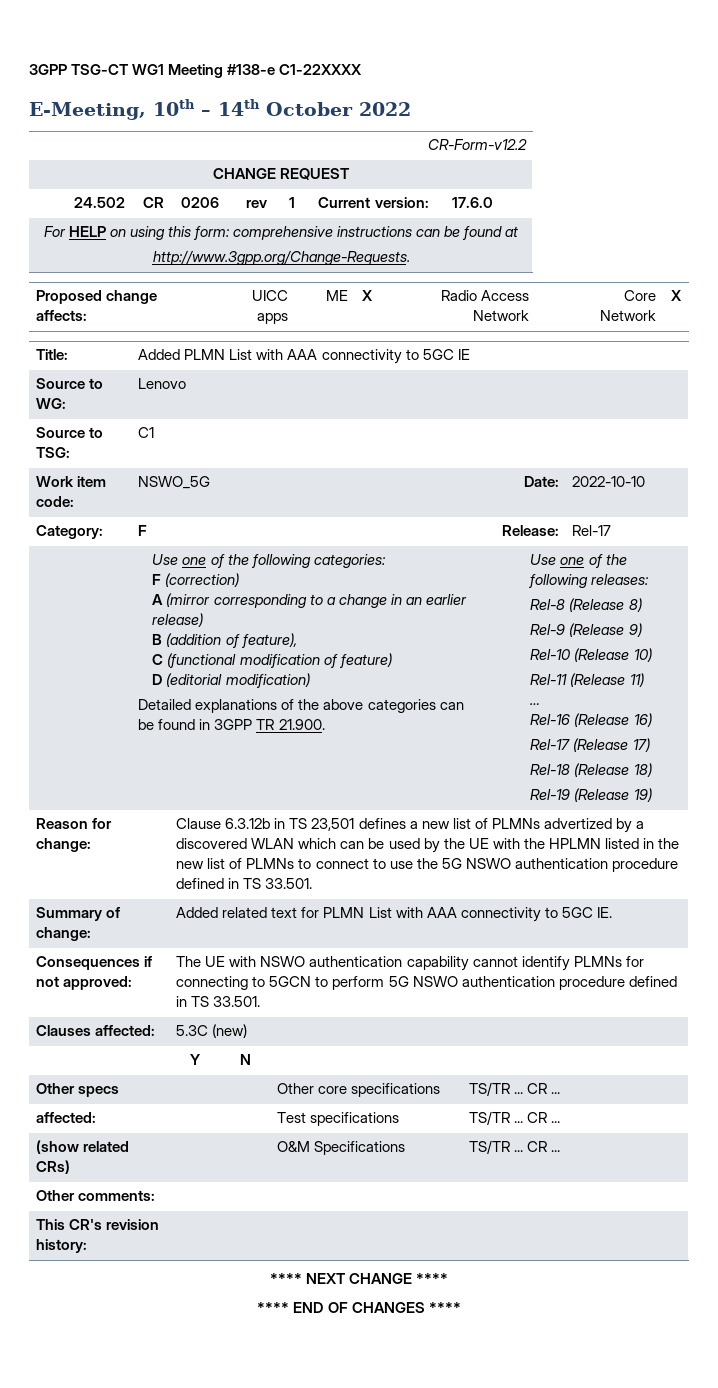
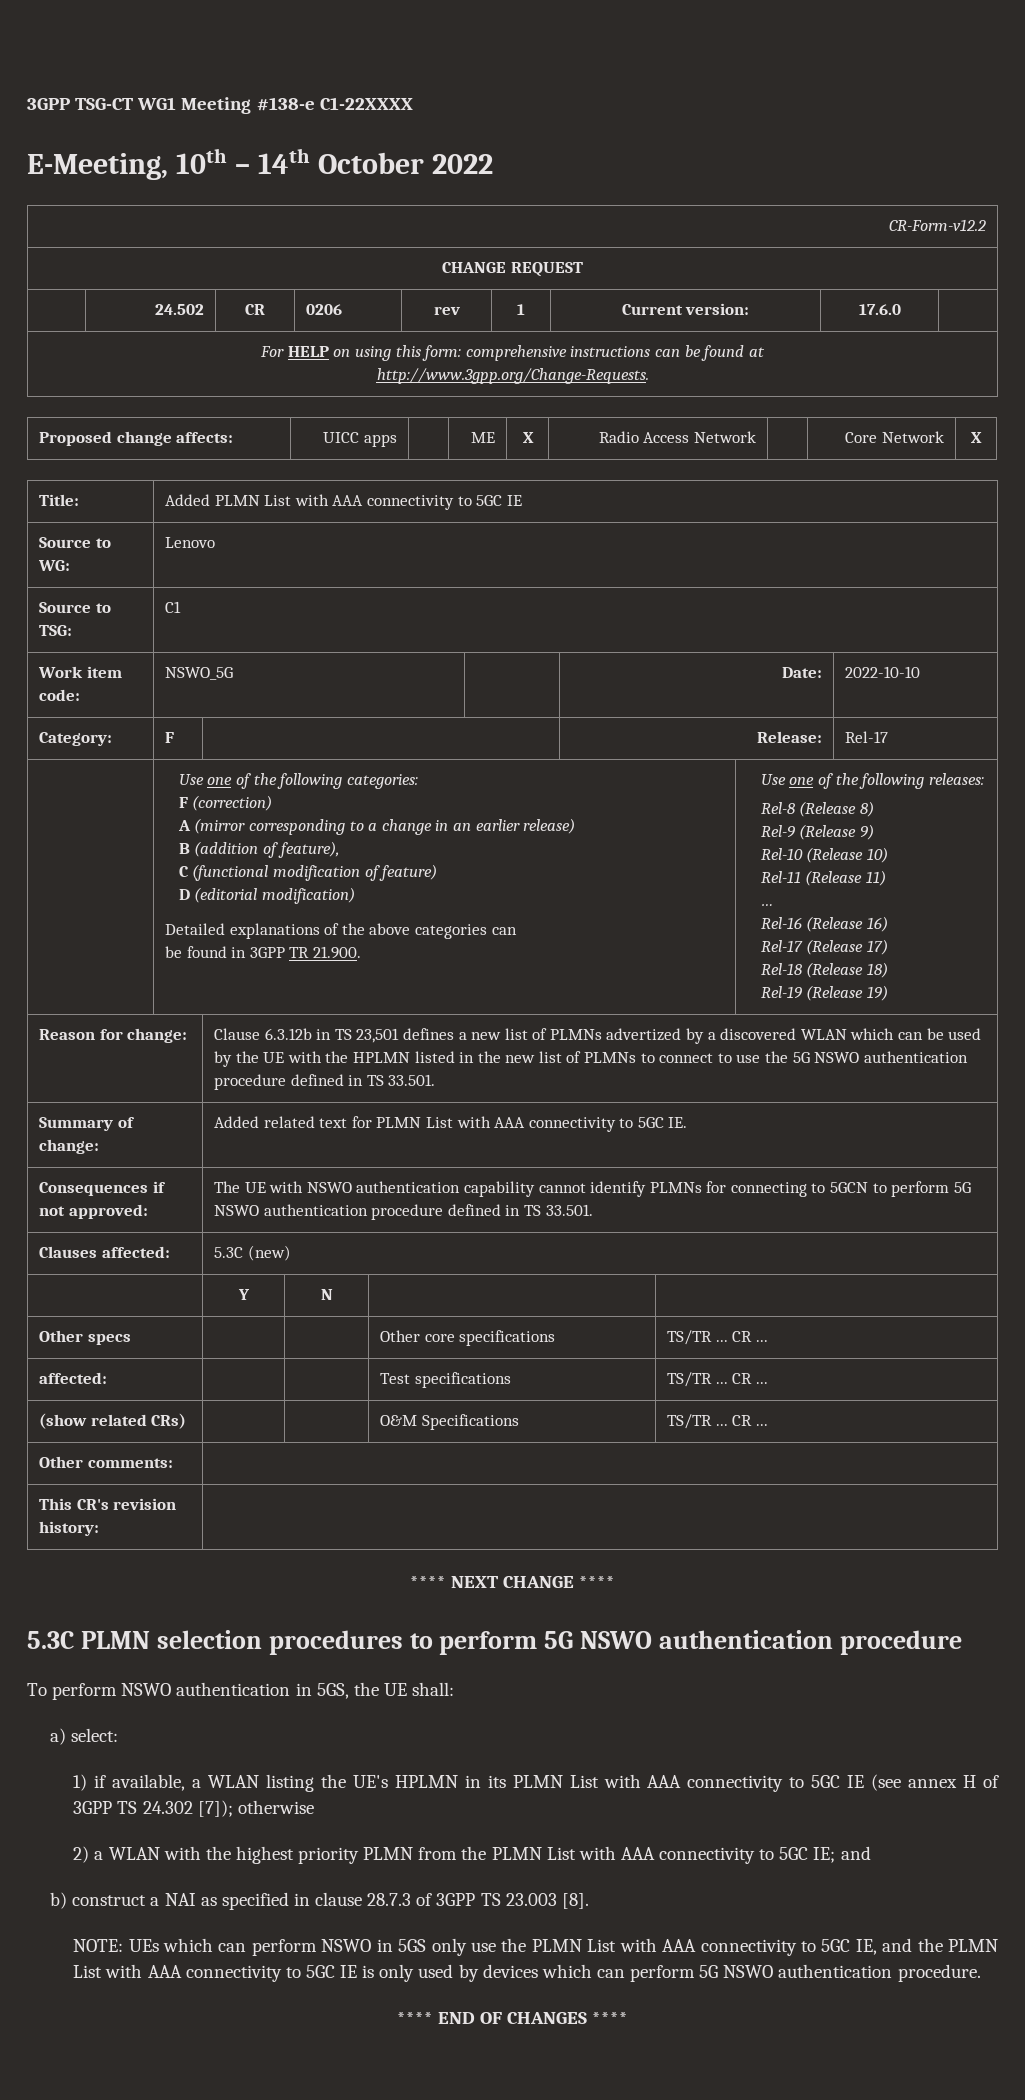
(449, 1278) none -> [27,1630,962,1655] [27,1682,455,1700] [50,1728,119,1745] [73,1774,999,1792] [73,1800,314,1817] [73,1846,871,1864] [50,1892,589,1910] [73,1938,998,1956] [73,1964,981,1982] // 5.3C PLMN selection procedures to perform 5G NSWO authentication procedure // To perform NSWO authentication in 5GS, the UE shall: // a) select: // 1) if available, a WLAN listing the UE's HPLMN in its PLMN List with AAA connectivity to 5GC IE (see annex H of 3GPP TS 24.302 [7]); otherwise // 2) a WLAN with the highest priority PLMN from the PLMN List with AAA connectivity to 5GC IE; and // b) construct a NAI as specified in clause 28.7.3 of 3GPP TS 23.003 [8]. // NOTE: UEs which can perform NSWO in 5GS only use the PLMN List with AAA connectivity to 5GC IE, and the PLMN List with AAA connectivity to 5GC IE is only used by devices which can perform 5G NSWO authentication procedure.

